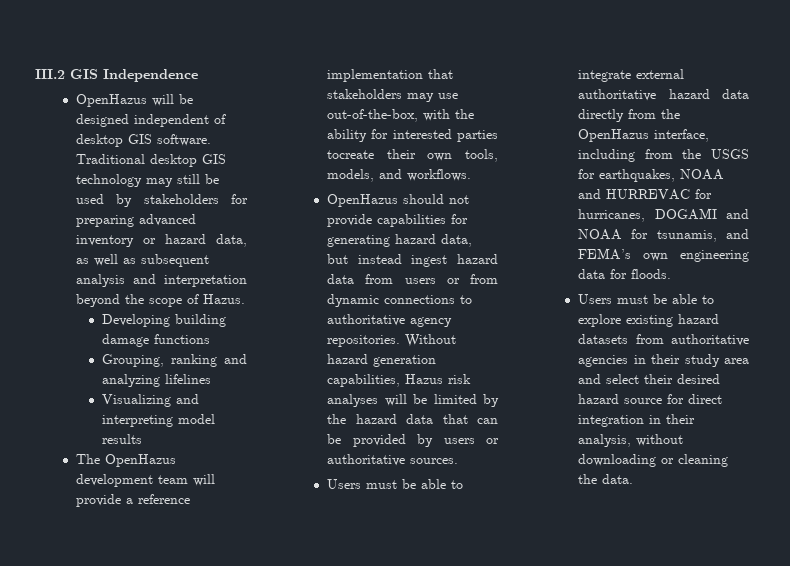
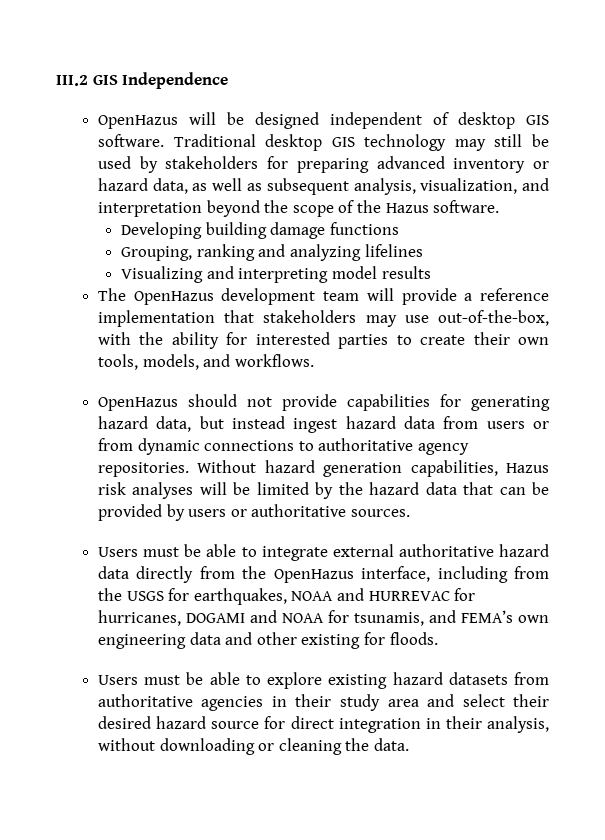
[76,274,126,287] analysis -> [353,178,518,195] analysis, visualization,
[203,294,246,304] Hazus. -> [356,200,500,213] the Hazus software.
[327,150,375,159] tocreate -> [396,335,466,345] to create
(606, 274) none -> [225,632,361,649] and other existing

